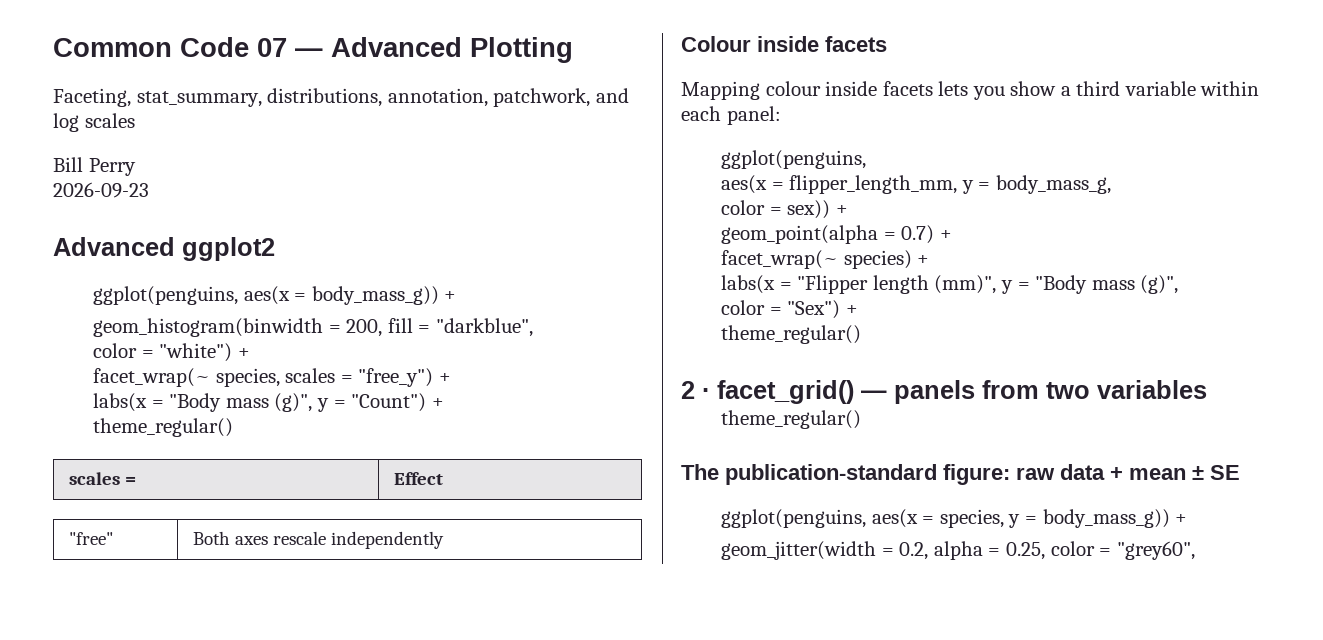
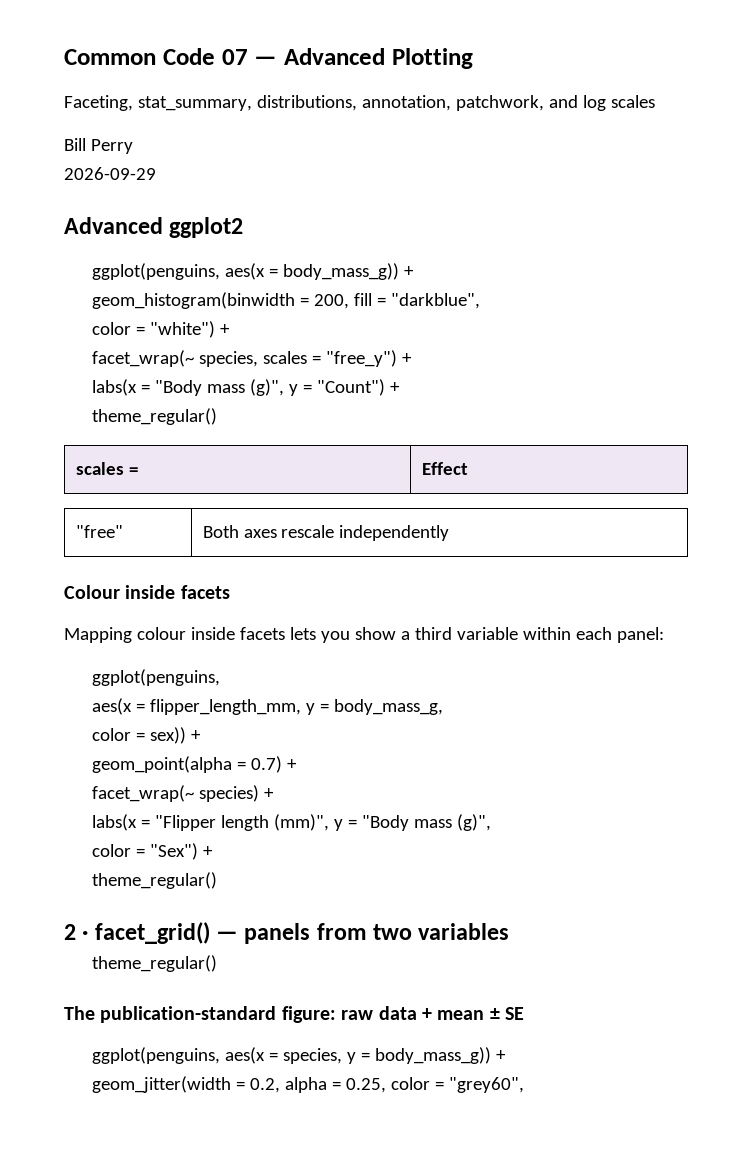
[53,182,149,198] 2026-09-23 -> [64,167,156,180] 2026-09-29

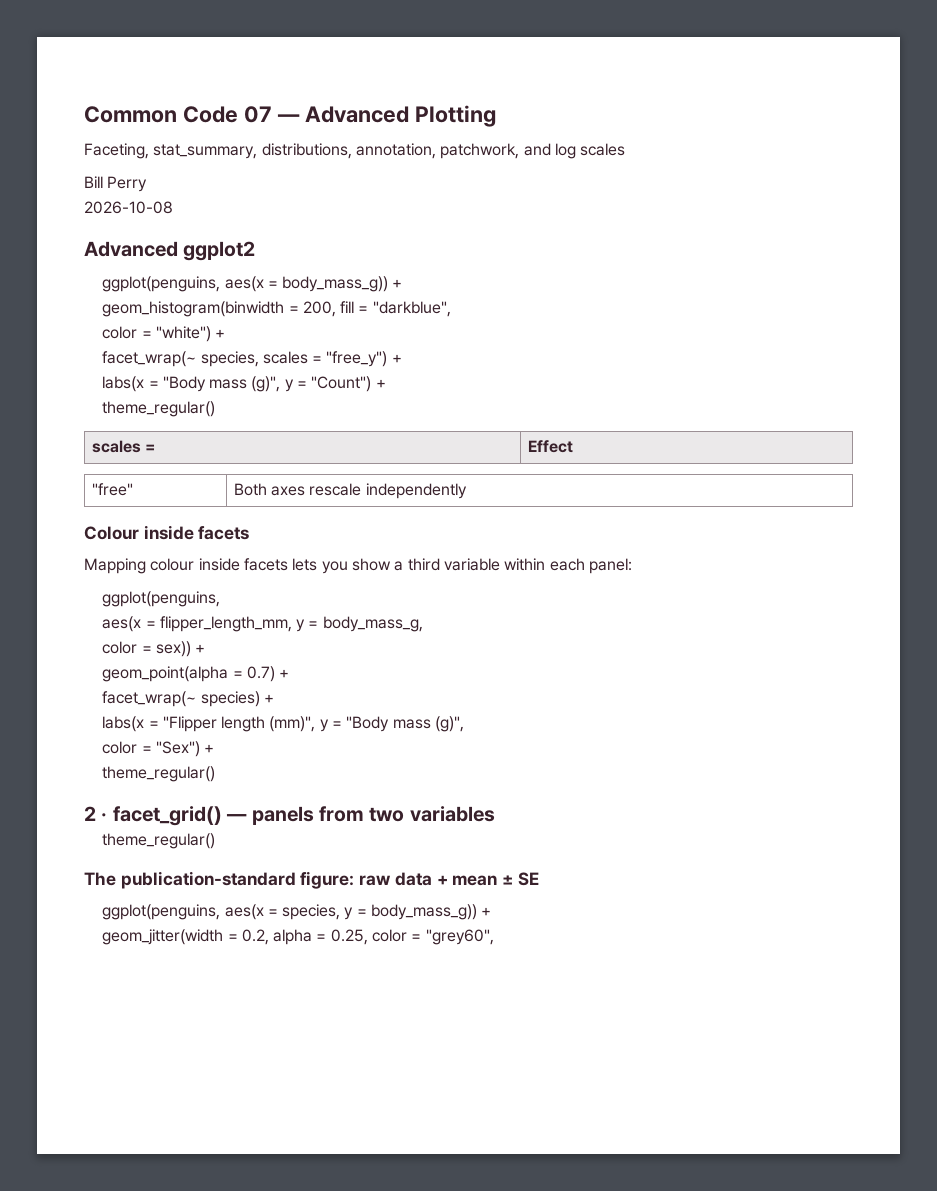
[64,167,156,180] 2026-09-29 -> [84,201,173,214] 2026-10-08

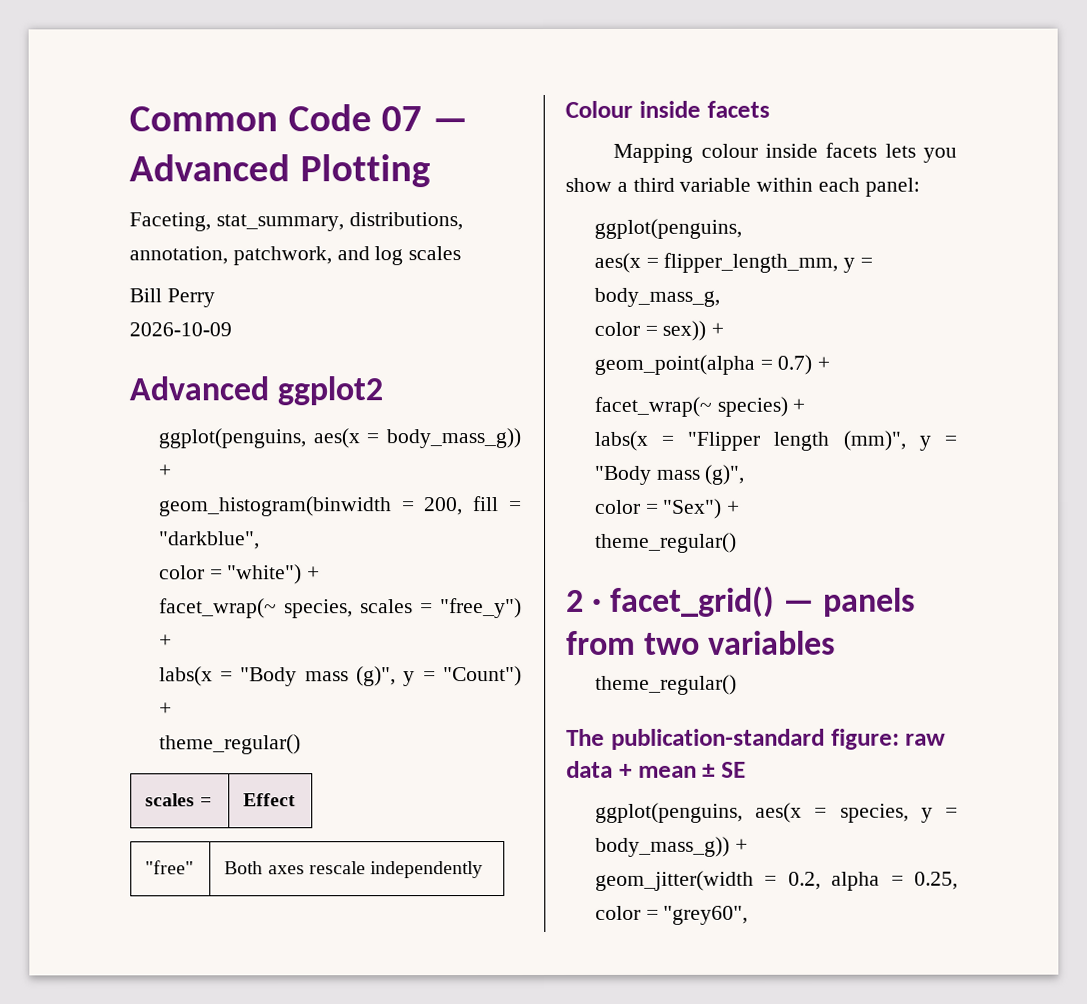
[84,201,173,214] 2026-10-08 -> [129,322,232,337] 2026-10-09

